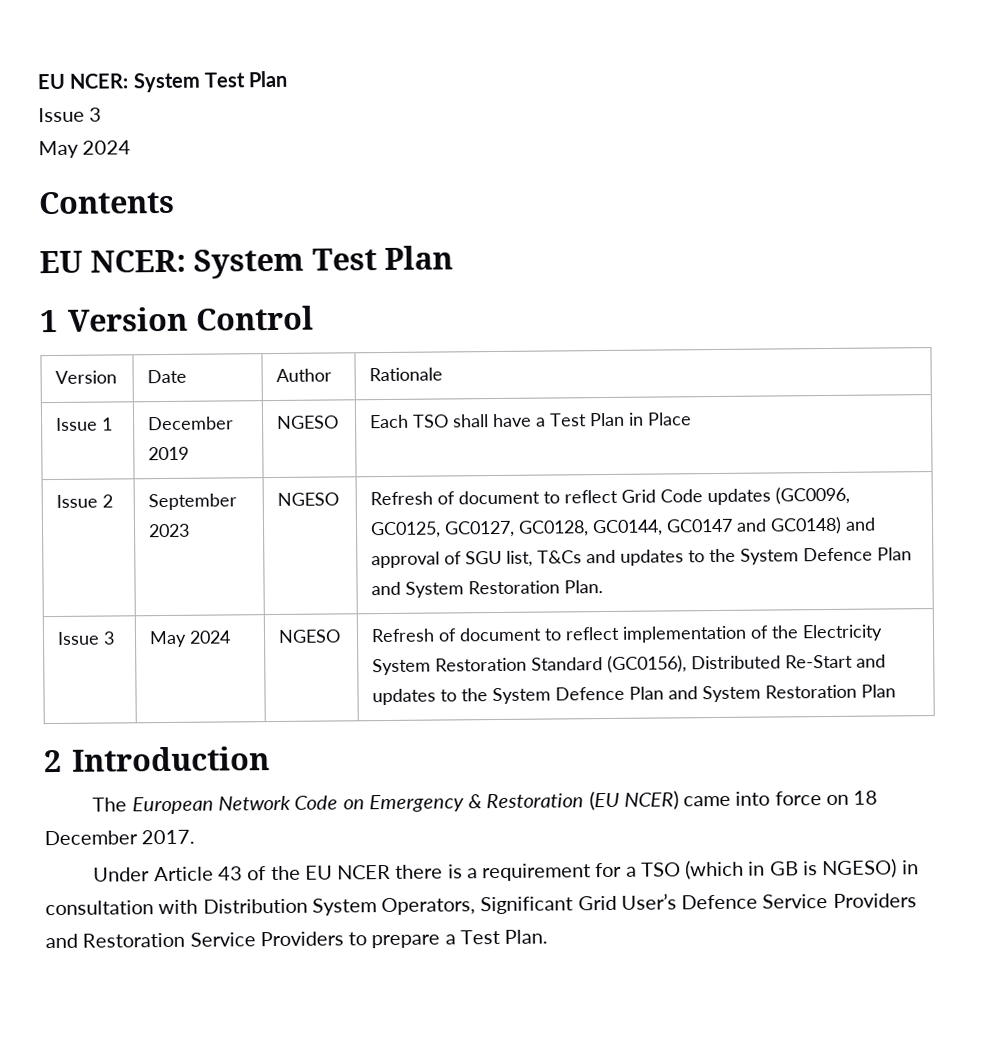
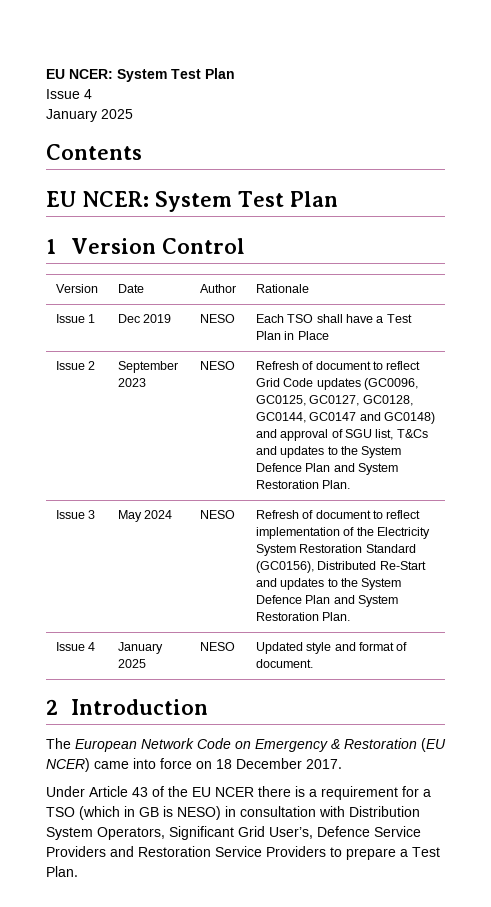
[89,107,103,122] [38,140,132,159] 3 // May 2024 -> [84,89,92,99] [46,109,133,122] 4 // January 2025
[148,416,235,431] December -> [117,314,140,323] Dec
[277,415,340,429] NGESO -> [199,314,235,323] NESO
[277,492,340,506] NGESO -> [199,361,235,370] NESO
[278,629,342,643] NGESO -> [199,510,235,519] NESO
[861,684,897,698] Plan -> [322,612,351,621] [55,642,96,651] [117,642,163,654] [117,659,146,668] [199,642,235,651] [255,642,408,654] [255,659,313,668] Plan. // Issue 4 | January 2025 | NESO | Updated style and format of document.
[822,858,898,879] NGESO) -> [177,806,221,820] NESO)
[620,893,677,910] User’s -> [269,827,313,839] User’s,

